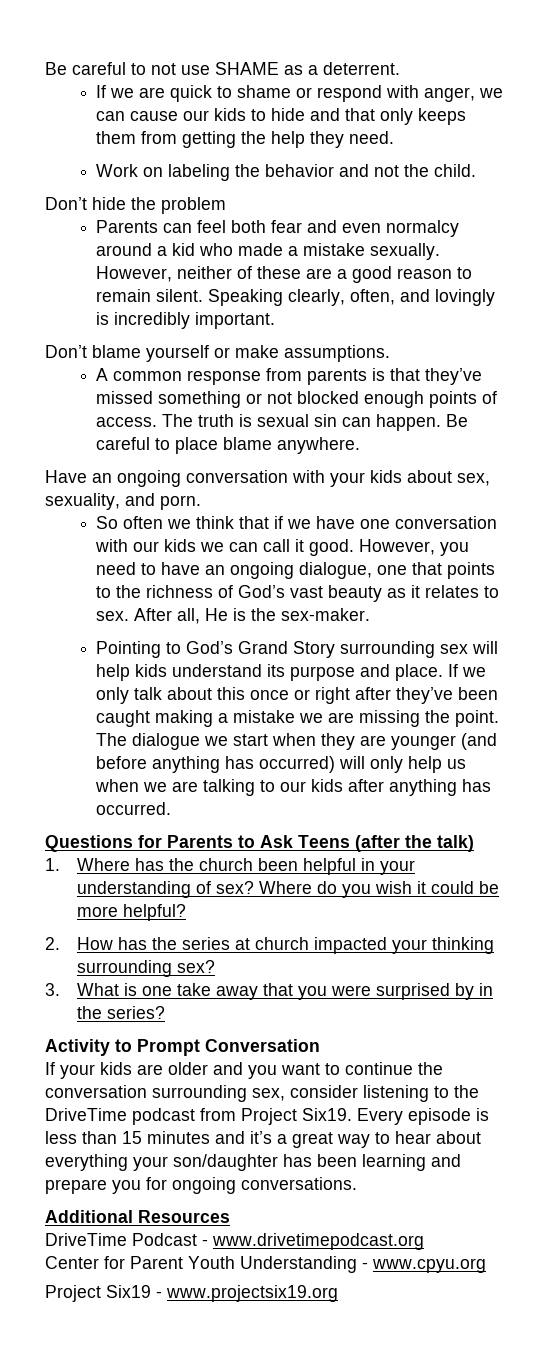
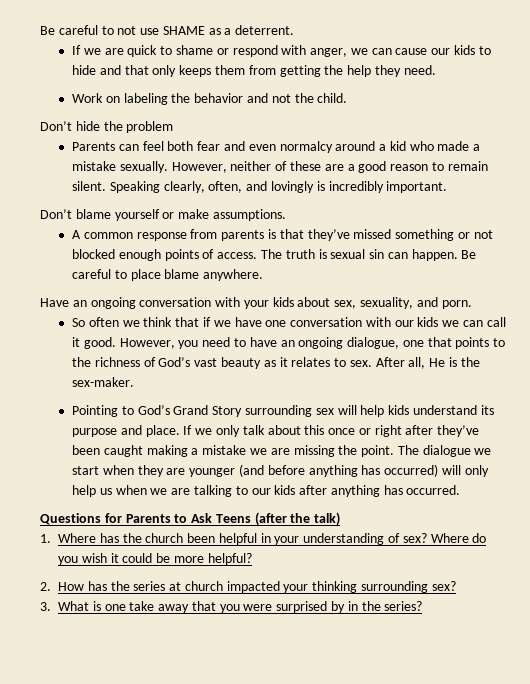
[45,1039,320,1056] [45,1062,443,1079] [45,1085,479,1102] [45,1108,489,1125] [45,1131,481,1148] [45,1154,461,1171] [45,1177,357,1194] [45,1210,230,1223] [45,1233,424,1250] [45,1256,486,1273] [45,1285,338,1302] // Activity to Prompt Conversation // If your kids are older and you want to continue the conversation surrounding sex, consider listening to the DriveTime podcast from Project Six19. Every episode is less than 15 minutes and it’s a great way to hear about everything your son/daughter has been learning and prepare you for ongoing conversations. // Additional Resources // DriveTime Podcast - www.drivetimepodcast.org // Center for Parent Youth Understanding - www.cpyu.org // Project Six19 - www.projectsix19.org -> (423, 606) none

